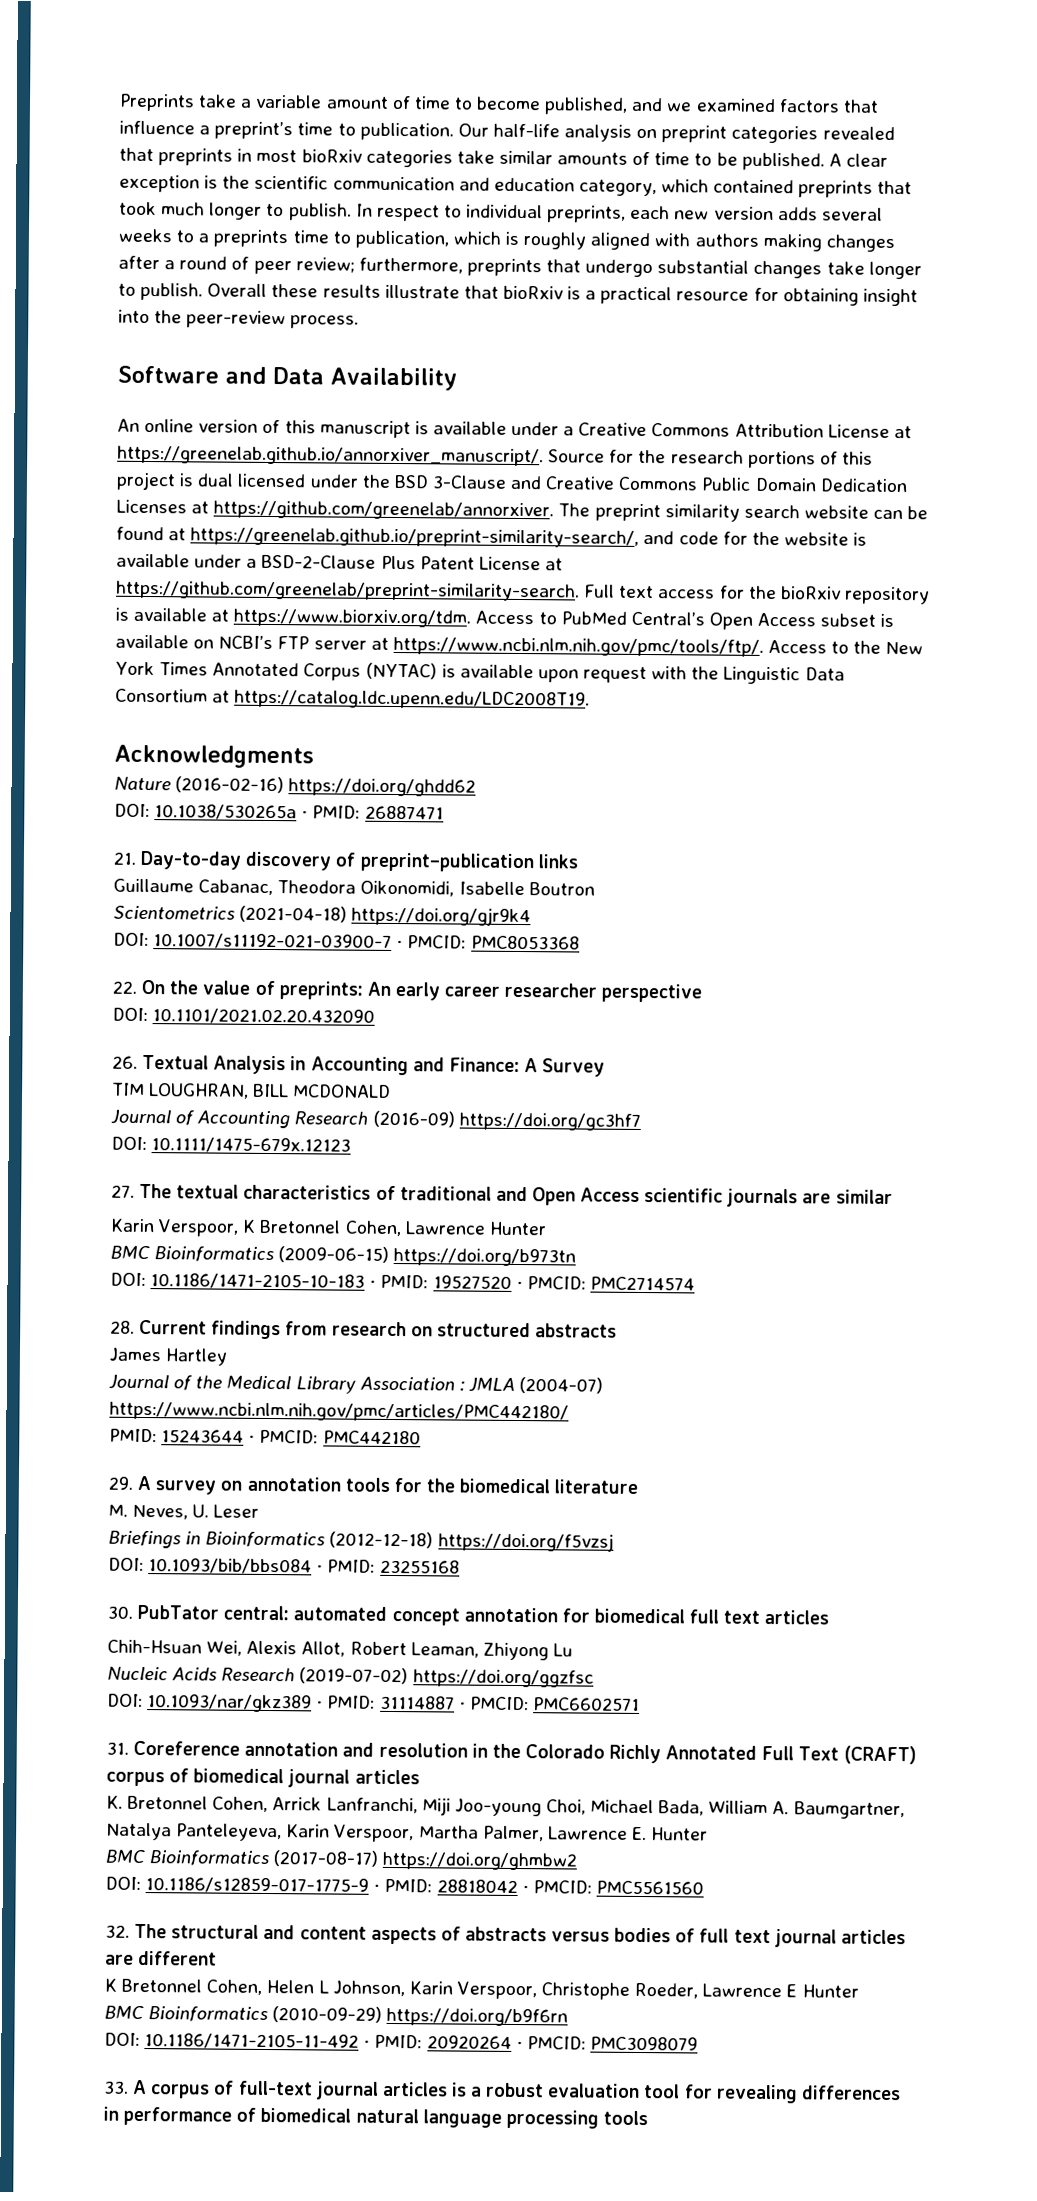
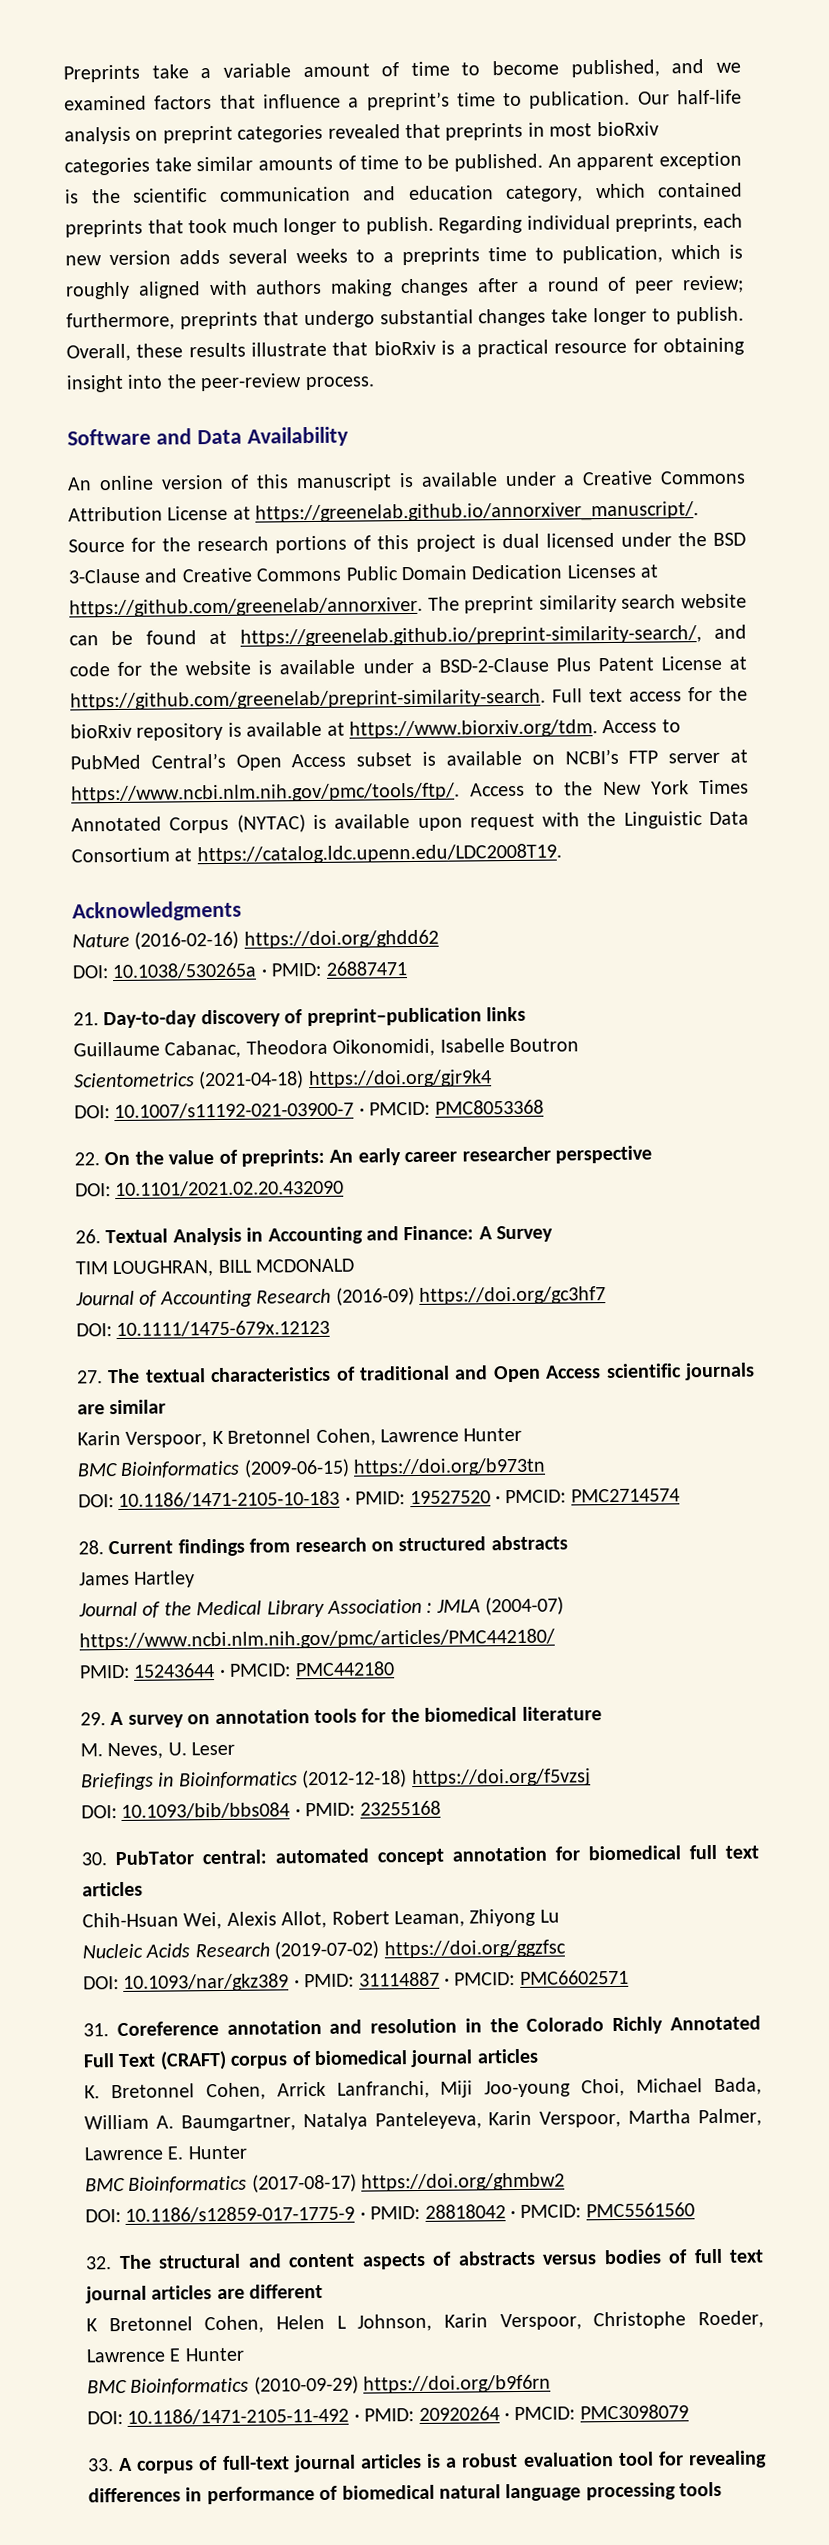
[828,153,888,167] A clear -> [547,153,655,171] An apparent
[355,203,462,222] In respect to -> [438,215,524,234] Regarding
[207,283,268,297] Overall -> [66,343,131,362] Overall,

